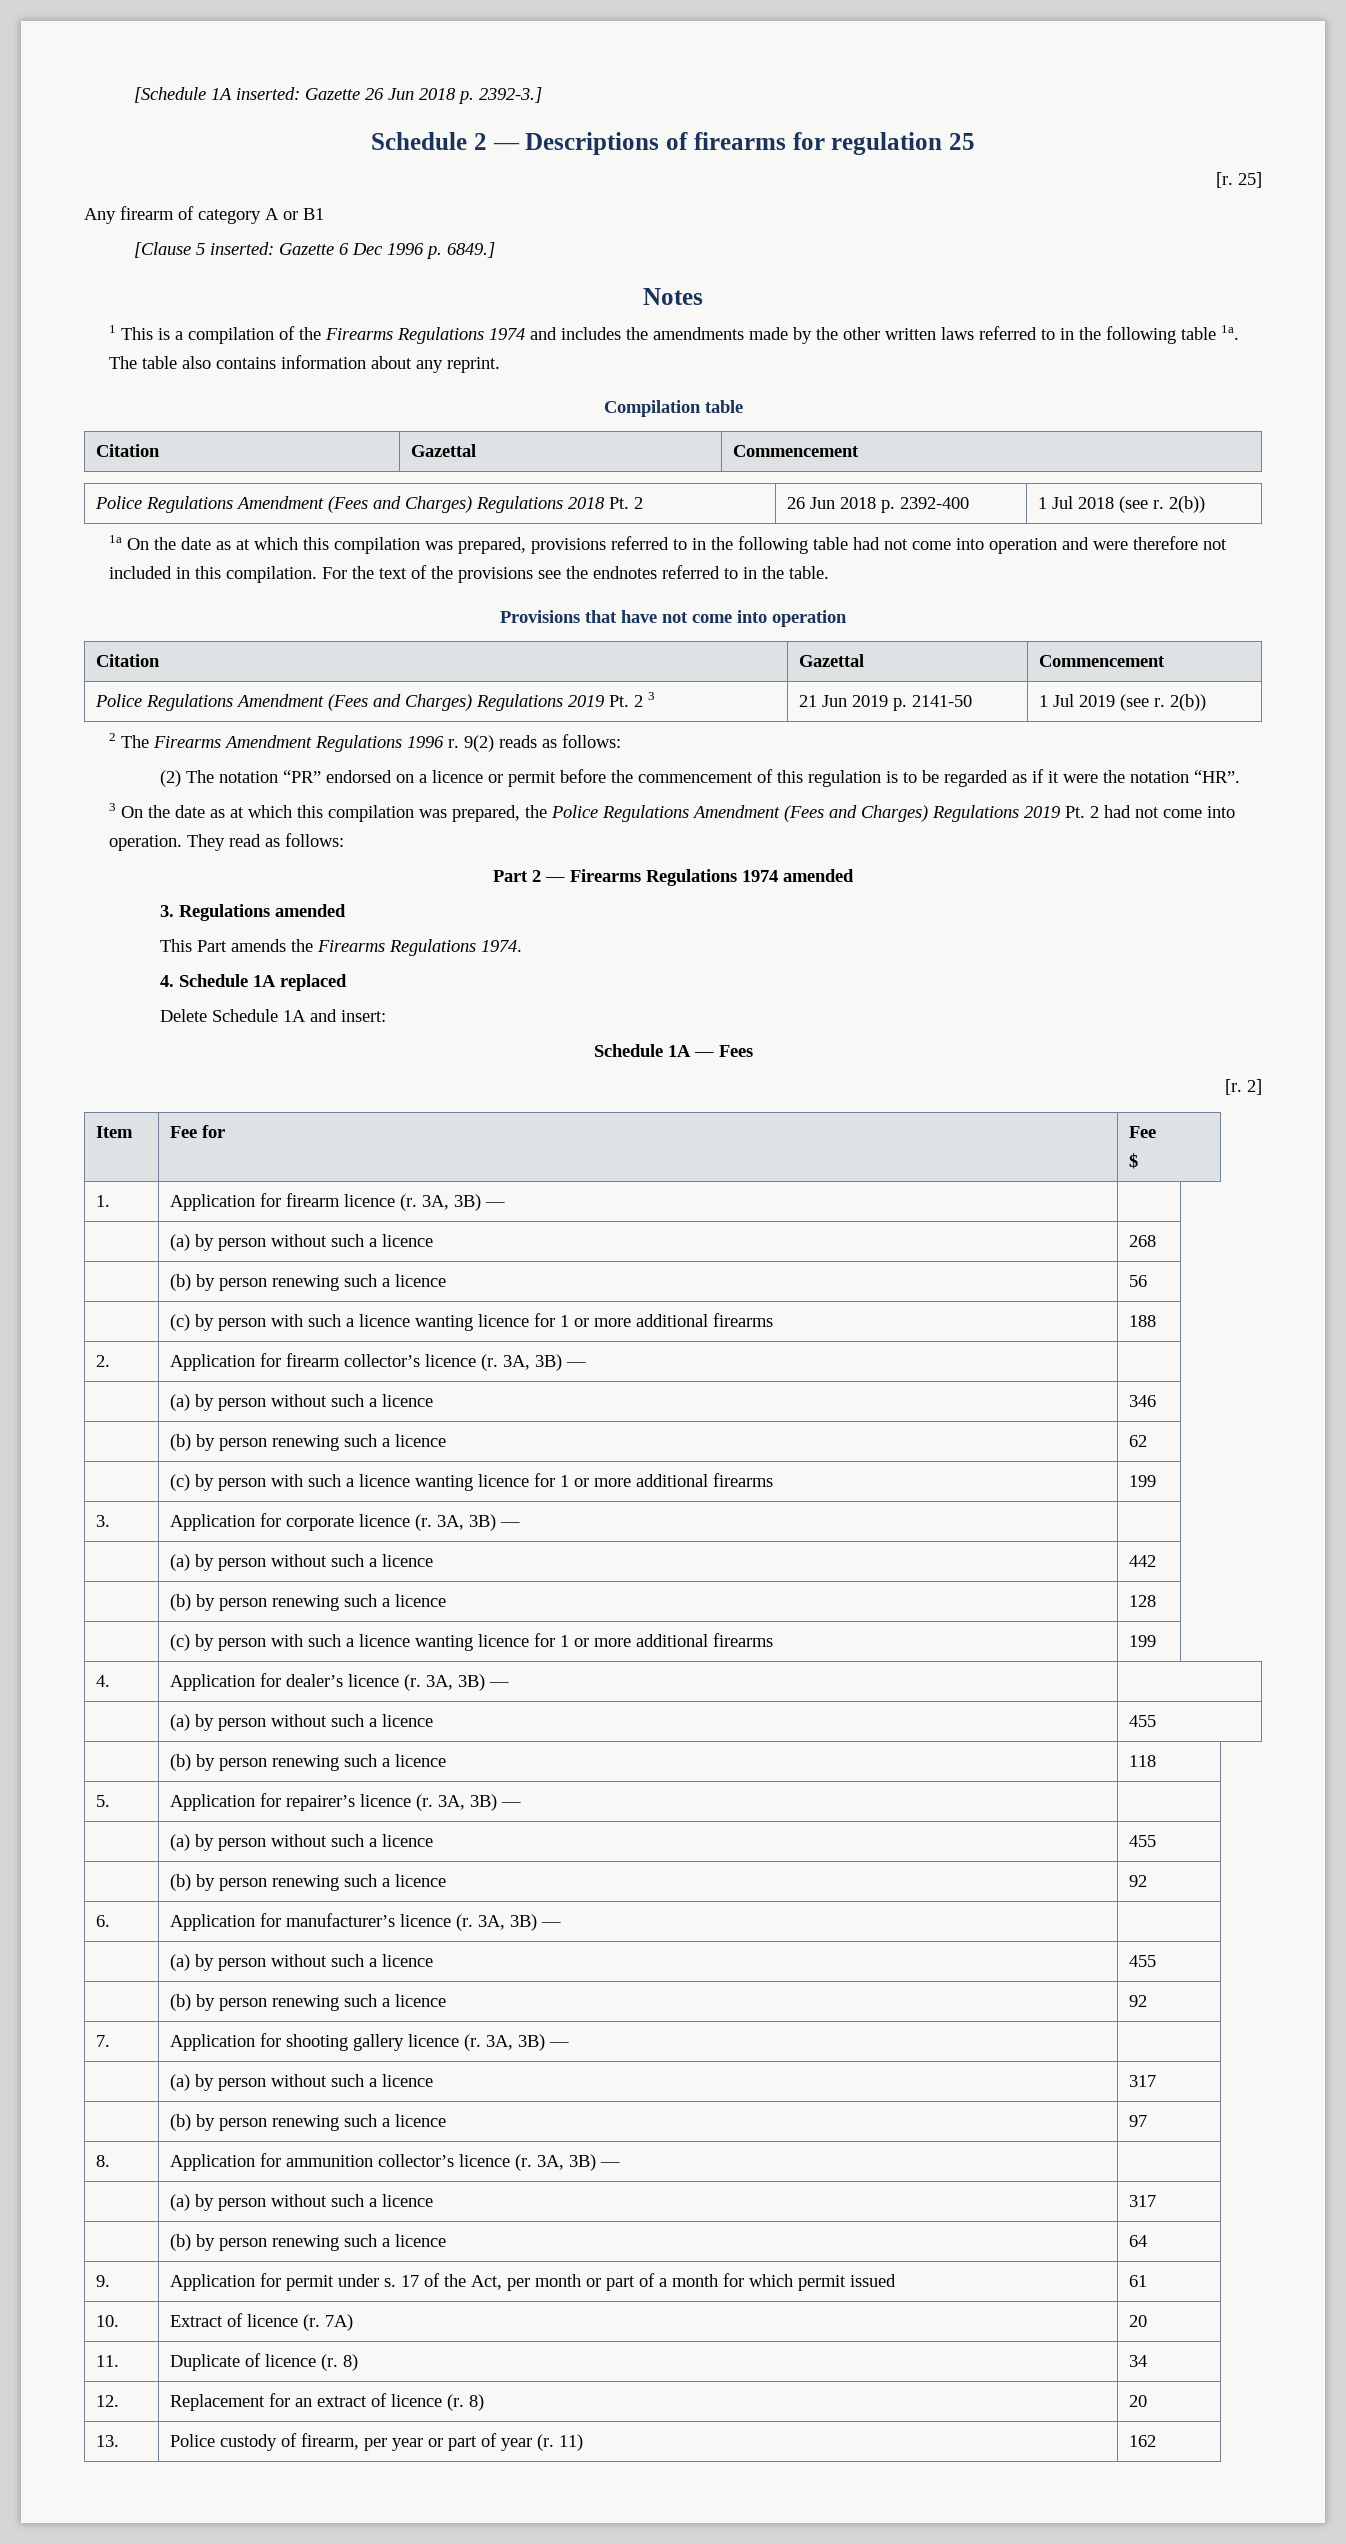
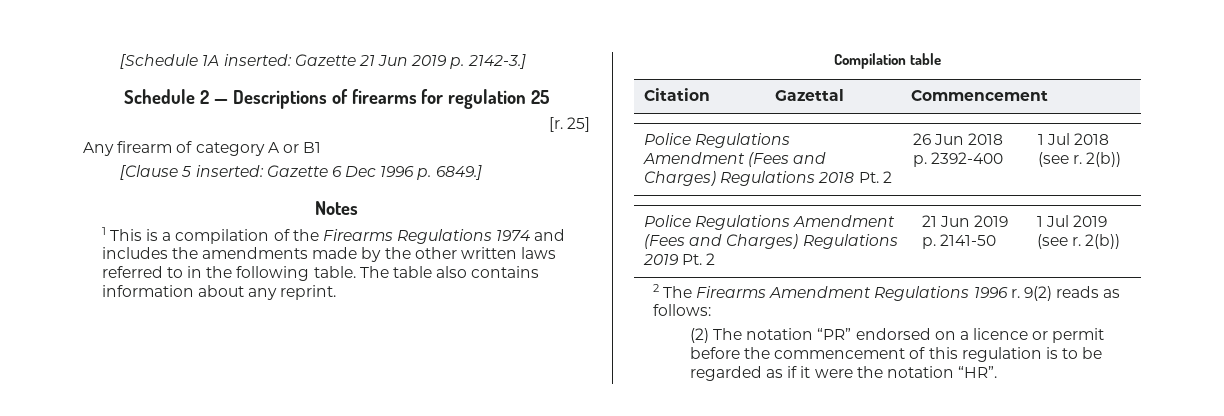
[365,87,543,104] 26 Jun 2018 p. 2392-3.] -> [358,54,526,69] 21 Jun 2019 p. 2142-3.]
[1181,325,1240,340] table 1a. -> [313,266,356,278] table.
[109,535,1228,554] [109,565,830,583] [500,610,847,627] [95,654,160,667] [798,654,864,667] [1038,655,1165,667] // 1a On the date as at which this compilation was prepared, provisions referred to in the following table had not come into operation and were therefore not included in this compilation. For the text of the provisions see the endnotes referred to in the table. // Provisions that have not come into operation // Citation | Gazettal | Commencement -> (1122, 159) none
[647,692,655,700] 3 -> (716, 259) none
[109,803,1236,822] [109,833,345,851] [493,869,854,886] [159,904,346,921] [159,939,522,956] [159,974,347,991] [159,1009,386,1022] [593,1044,753,1057] [1225,1079,1262,1095] [95,1126,133,1138] [169,1125,225,1138] [1128,1126,1156,1138] [1128,1153,1138,1169] [95,1195,110,1207] [169,1193,505,1211] [169,1234,433,1251] [1128,1235,1156,1247] [169,1274,446,1291] [1128,1275,1147,1287] [169,1313,773,1331] [1128,1315,1156,1327] [95,1355,110,1367] [169,1353,586,1371] [169,1394,433,1411] [1128,1395,1156,1407] [169,1434,446,1451] [1128,1435,1147,1447] [169,1473,773,1491] [1128,1475,1156,1487] [95,1515,110,1527] [169,1513,520,1531] [169,1554,433,1571] [1128,1555,1156,1567] [169,1594,446,1611] [1128,1595,1156,1607] [169,1633,773,1651] [1128,1635,1156,1647] [95,1675,110,1687] [169,1673,509,1691] [169,1714,433,1731] [1128,1715,1156,1727] [169,1754,446,1771] [1128,1755,1156,1767] [95,1795,110,1807] [169,1793,521,1811] [169,1834,433,1851] [1128,1835,1156,1847] [169,1874,446,1891] [1128,1875,1147,1887] [95,1915,110,1927] [169,1913,561,1931] [169,1954,433,1971] [1128,1955,1156,1967] [169,1994,446,2011] [1128,1995,1147,2007] [95,2035,110,2047] [169,2033,569,2051] [169,2074,433,2091] [1128,2075,1156,2087] [169,2114,446,2131] [1128,2115,1147,2127] [95,2155,110,2167] [169,2153,620,2171] [169,2194,433,2211] [1128,2195,1156,2207] [169,2234,446,2251] [1128,2235,1147,2247] [95,2275,110,2287] [169,2273,896,2291] [1128,2275,1147,2287] [95,2315,119,2327] [169,2313,353,2331] [1128,2315,1147,2327] [95,2355,119,2367] [169,2353,358,2371] [1128,2355,1147,2367] [95,2395,119,2407] [169,2393,484,2411] [1128,2395,1147,2407] [95,2435,119,2447] [169,2433,583,2451] [1128,2435,1156,2447] // 3 On the date as at which this compilation was prepared, the Police Regulations Amendment (Fees and Charges) Regulations 2019 Pt. 2 had not come into operation. They read as follows: // Part 2 — Firearms Regulations 1974 amended // 3. Regulations amended // This Part amends the Firearms Regulations 1974. // 4. Schedule 1A replaced // Delete Schedule 1A and insert: // Schedule 1A — Fees // [r. 2] // Item | Fee for | Fee // $ // 1. | Application for firearm licence (r. 3A, 3B) — | // | (a) by person without such a licence | 268 // | (b) by person renewing such a licence | 56 // | (c) by person with such a licence wanting licence for 1 or more additional firearms | 188 // 2. | Application for firearm collector’s licence (r. 3A, 3B) — | // | (a) by person without such a licence | 346 // | (b) by person renewing such a licence | 62 // | (c) by person with such a licence wanting licence for 1 or more additional firearms | 199 // 3. | Application for corporate licence (r. 3A, 3B) — | // | (a) by person without such a licence | 442 // | (b) by person renewing such a licence | 128 // | (c) by person with such a licence wanting licence for 1 or more additional firearms | 199 // 4. | Application for dealer’s licence (r. 3A, 3B) — | // | (a) by person without such a licence | 455 // | (b) by person renewing such a licence | 118 // 5. | Application for repairer’s licence (r. 3A, 3B) — | // | (a) by person without such a licence | 455 // | (b) by person renewing such a licence | 92 // 6. | Application for manufacturer’s licence (r. 3A, 3B) — | // | (a) by person without such a licence | 455 // | (b) by person renewing such a licence | 92 // 7. | Application for shooting gallery licence (r. 3A, 3B) — | // | (a) by person without such a licence | 317 // | (b) by person renewing such a licence | 97 // 8. | Application for ammunition collector’s licence (r. 3A, 3B) — | // | (a) by person without such a licence | 317 // | (b) by person renewing such a licence | 64 // 9. | Application for permit under s. 17 of the Act, per month or part of a month for which permit issued | 61 // 10. | Extract of licence (r. 7A) | 20 // 11. | Duplicate of licence (r. 8) | 34 // 12. | Replacement for an extract of licence (r. 8) | 20 // 13. | Police custody of firearm, per year or part of year (r. 11) | 162 -> (998, 372) none

